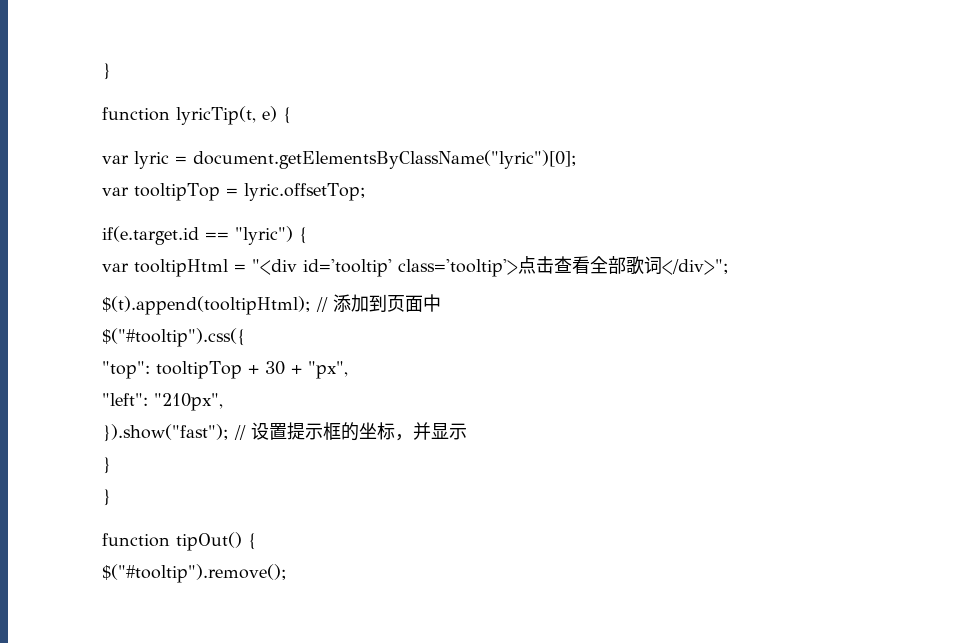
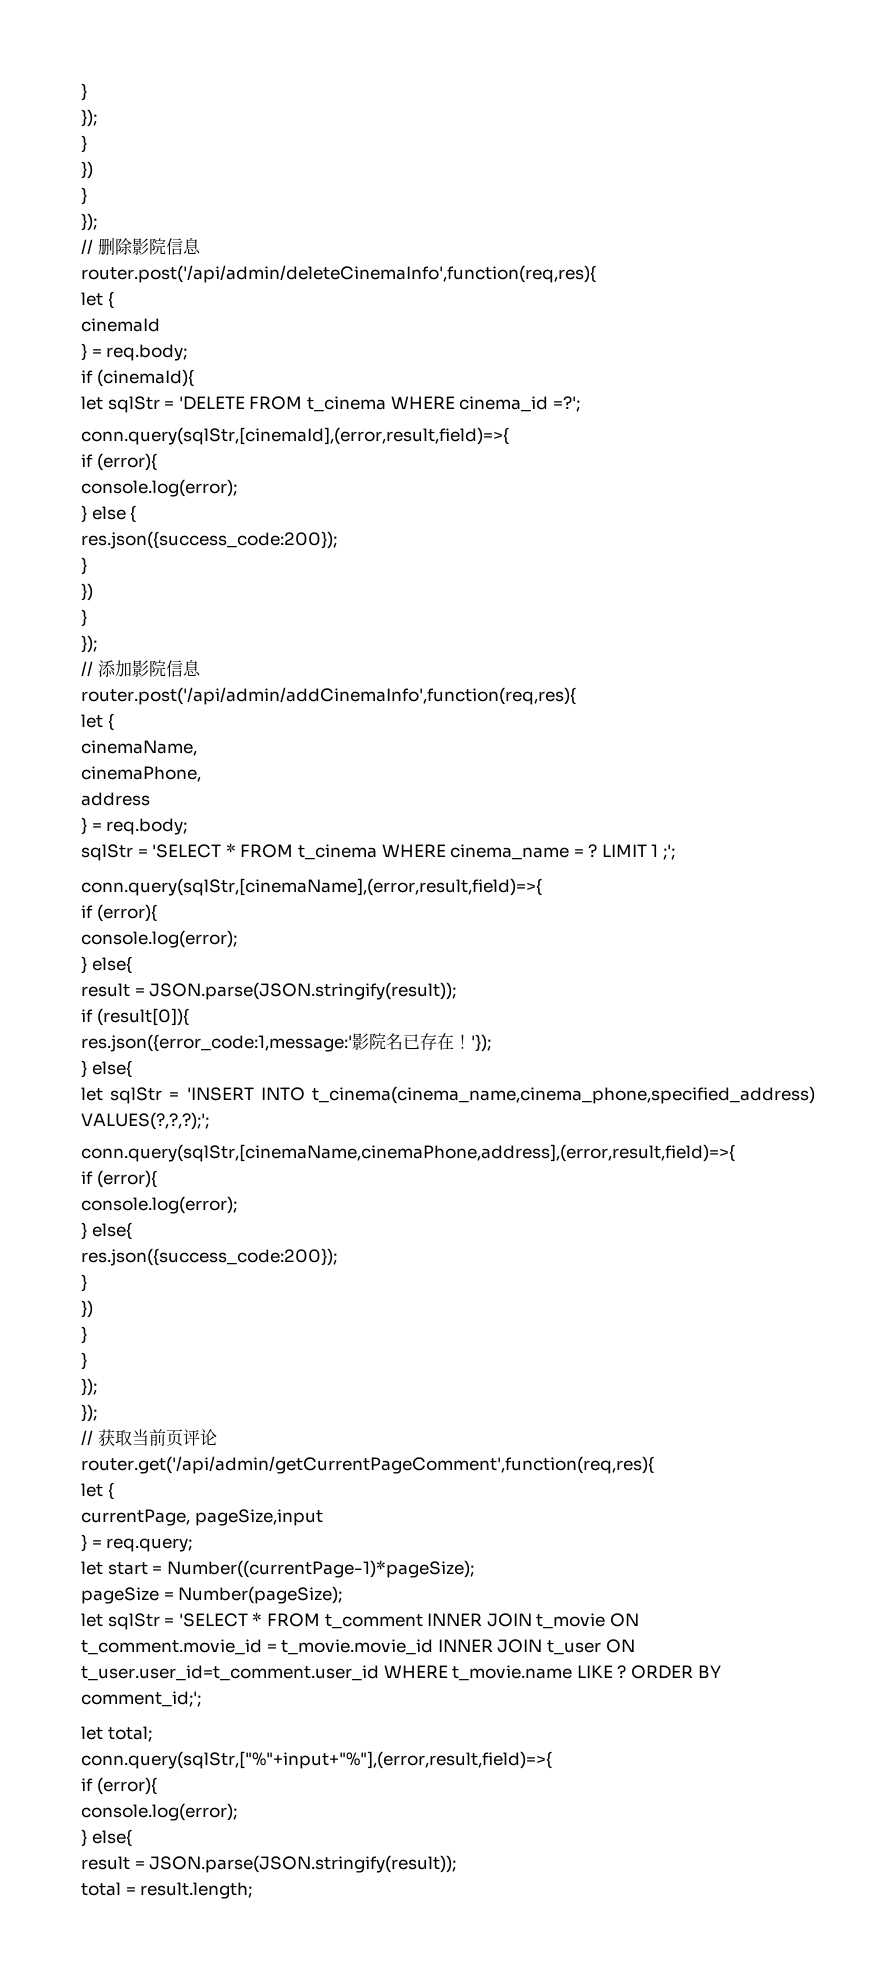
[102,63,112,80] [102,106,293,125] [102,150,578,169] [102,183,367,201] [102,226,309,245] [102,256,730,277] [102,294,442,315] [102,328,247,347] [102,361,349,379] [102,393,224,411] [102,422,468,442] [102,457,112,474] [102,489,112,506] [102,532,258,551] [102,564,288,583] } // function lyricTip(t, e) { // var lyric = document.getElementsByClassName("lyric")[0]; // var tooltipTop = lyric.offsetTop; // if(e.target.id == "lyric") { // var tooltipHtml = "<div id='tooltip' class='tooltip'>点击查看全部歌词</div>"; // $(t).append(tooltipHtml); // 添加到页面中 // $("#tooltip").css({ // "top": tooltipTop + 30 + "px", // "left": "210px", // }).show("fast"); // 设置提示框的坐标，并显示 // } // } // function tipOut() { // $("#tooltip").remove(); -> [81,83,87,101] [81,109,97,127] [81,135,87,153] [81,161,93,179] [81,187,87,205] [81,213,97,231] [81,237,201,255] [81,265,596,283] [81,291,114,309] [81,318,160,332] [81,343,188,361] [81,369,194,387] [81,396,580,413] [81,427,509,445] [81,453,157,471] [81,479,237,497] [81,505,137,523] [81,531,337,549] [81,557,87,575] [81,583,93,601] [81,609,87,627] [81,635,97,653] [81,660,201,677] [81,687,576,705] [81,713,114,731] [81,740,197,756] [81,766,201,782] [81,792,150,806] [81,817,188,835] [81,843,676,861] [81,878,542,896] [81,904,157,922] [81,930,237,948] [81,956,132,974] [81,982,457,1000] [81,1008,189,1026] [81,1033,491,1052] [81,1060,132,1078] [81,1086,816,1104] [81,1112,209,1130] [81,1144,735,1162] [81,1170,157,1188] [81,1196,237,1214] [81,1222,132,1240] [81,1248,337,1266] [81,1274,87,1292] [81,1300,93,1318] [81,1326,87,1344] [81,1352,87,1370] [81,1378,97,1396] [81,1404,97,1422] [81,1429,217,1447] [81,1456,654,1474] [81,1482,114,1500] [81,1509,323,1526] [81,1534,193,1552] [81,1560,474,1578] [81,1586,343,1604] [81,1612,639,1630] [81,1639,635,1655] [81,1665,721,1681] [81,1691,201,1707] [81,1726,152,1742] [81,1751,552,1769] [81,1777,157,1795] [81,1803,237,1821] [81,1829,132,1847] [81,1855,457,1873] [81,1882,253,1899] } // }); // } // }) // } // }); // // 删除影院信息 // router.post('/api/admin/deleteCinemaInfo',function(req,res){ // let { // cinemaId // } = req.body; // if (cinemaId){ // let sqlStr = 'DELETE FROM t_cinema WHERE cinema_id =?'; // conn.query(sqlStr,[cinemaId],(error,result,field)=>{ // if (error){ // console.log(error); // } else { // res.json({success_code:200}); // } // }) // } // }); // // 添加影院信息 // router.post('/api/admin/addCinemaInfo',function(req,res){ // let { // cinemaName, // cinemaPhone, // address // } = req.body; // sqlStr = 'SELECT * FROM t_cinema WHERE cinema_name = ? LIMIT 1 ;'; // conn.query(sqlStr,[cinemaName],(error,result,field)=>{ // if (error){ // console.log(error); // } else{ // result = JSON.parse(JSON.stringify(result)); // if (result[0]){ // res.json({error_code:1,message:'影院名已存在！'}); // } else{ // let sqlStr = 'INSERT INTO t_cinema(cinema_name,cinema_phone,specified_address) VALUES(?,?,?);'; // conn.query(sqlStr,[cinemaName,cinemaPhone,address],(error,result,field)=>{ // if (error){ // console.log(error); // } else{ // res.json({success_code:200}); // } // }) // } // } // }); // }); // // 获取当前页评论 // router.get('/api/admin/getCurrentPageComment',function(req,res){ // let { // currentPage, pageSize,input // } = req.query; // let start = Number((currentPage-1)*pageSize); // pageSize = Number(pageSize); // let sqlStr = 'SELECT * FROM t_comment INNER JOIN t_movie ON t_comment.movie_id = t_movie.movie_id INNER JOIN t_user ON t_user.user_id=t_comment.user_id WHERE t_movie.name LIKE ? ORDER BY comment_id;'; // let total; // conn.query(sqlStr,["%"+input+"%"],(error,result,field)=>{ // if (error){ // console.log(error); // } else{ // result = JSON.parse(JSON.stringify(result)); // total = result.length;

